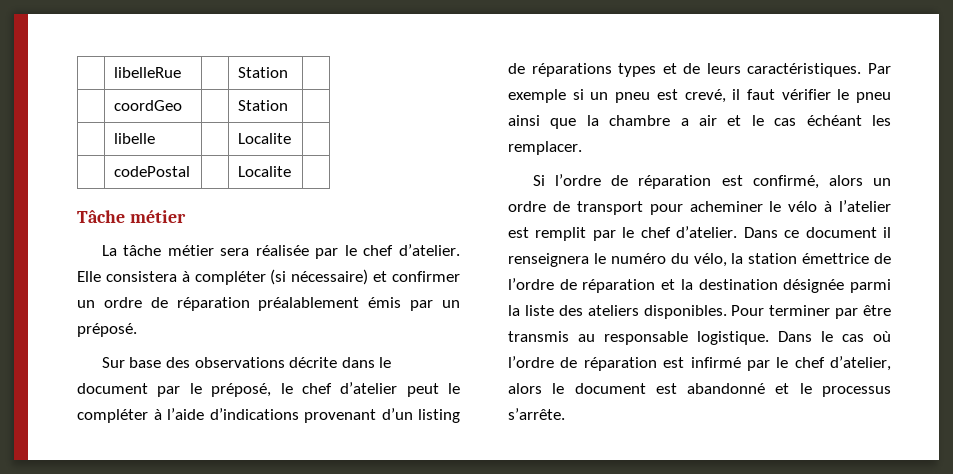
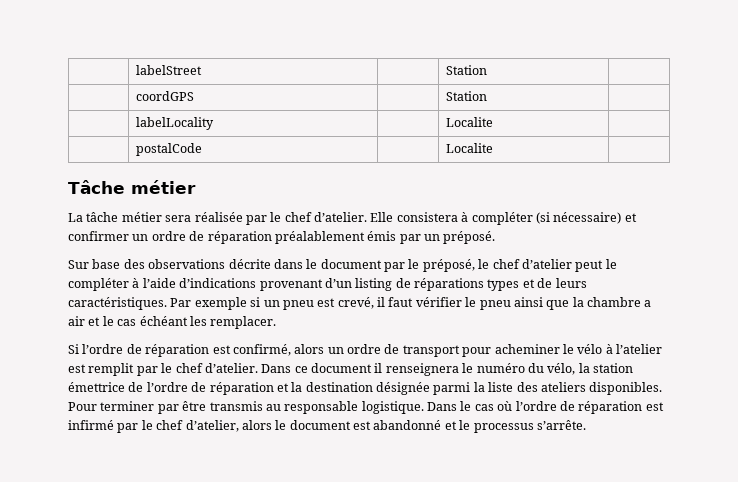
[113,67,181,78] [237,67,288,78] [113,100,182,111] [237,100,288,111] [113,133,155,144] | libelleRue | | Station | // | coordGeo | | Station | // | libelle -> [136,65,203,75] [446,65,488,75] [136,91,195,101] [446,91,488,101] [136,117,215,130] | labelStreet | | Station | // | coordGPS | | Station | // | labelLocality
[113,166,190,177] codePostal -> [136,143,203,156] postalCode

